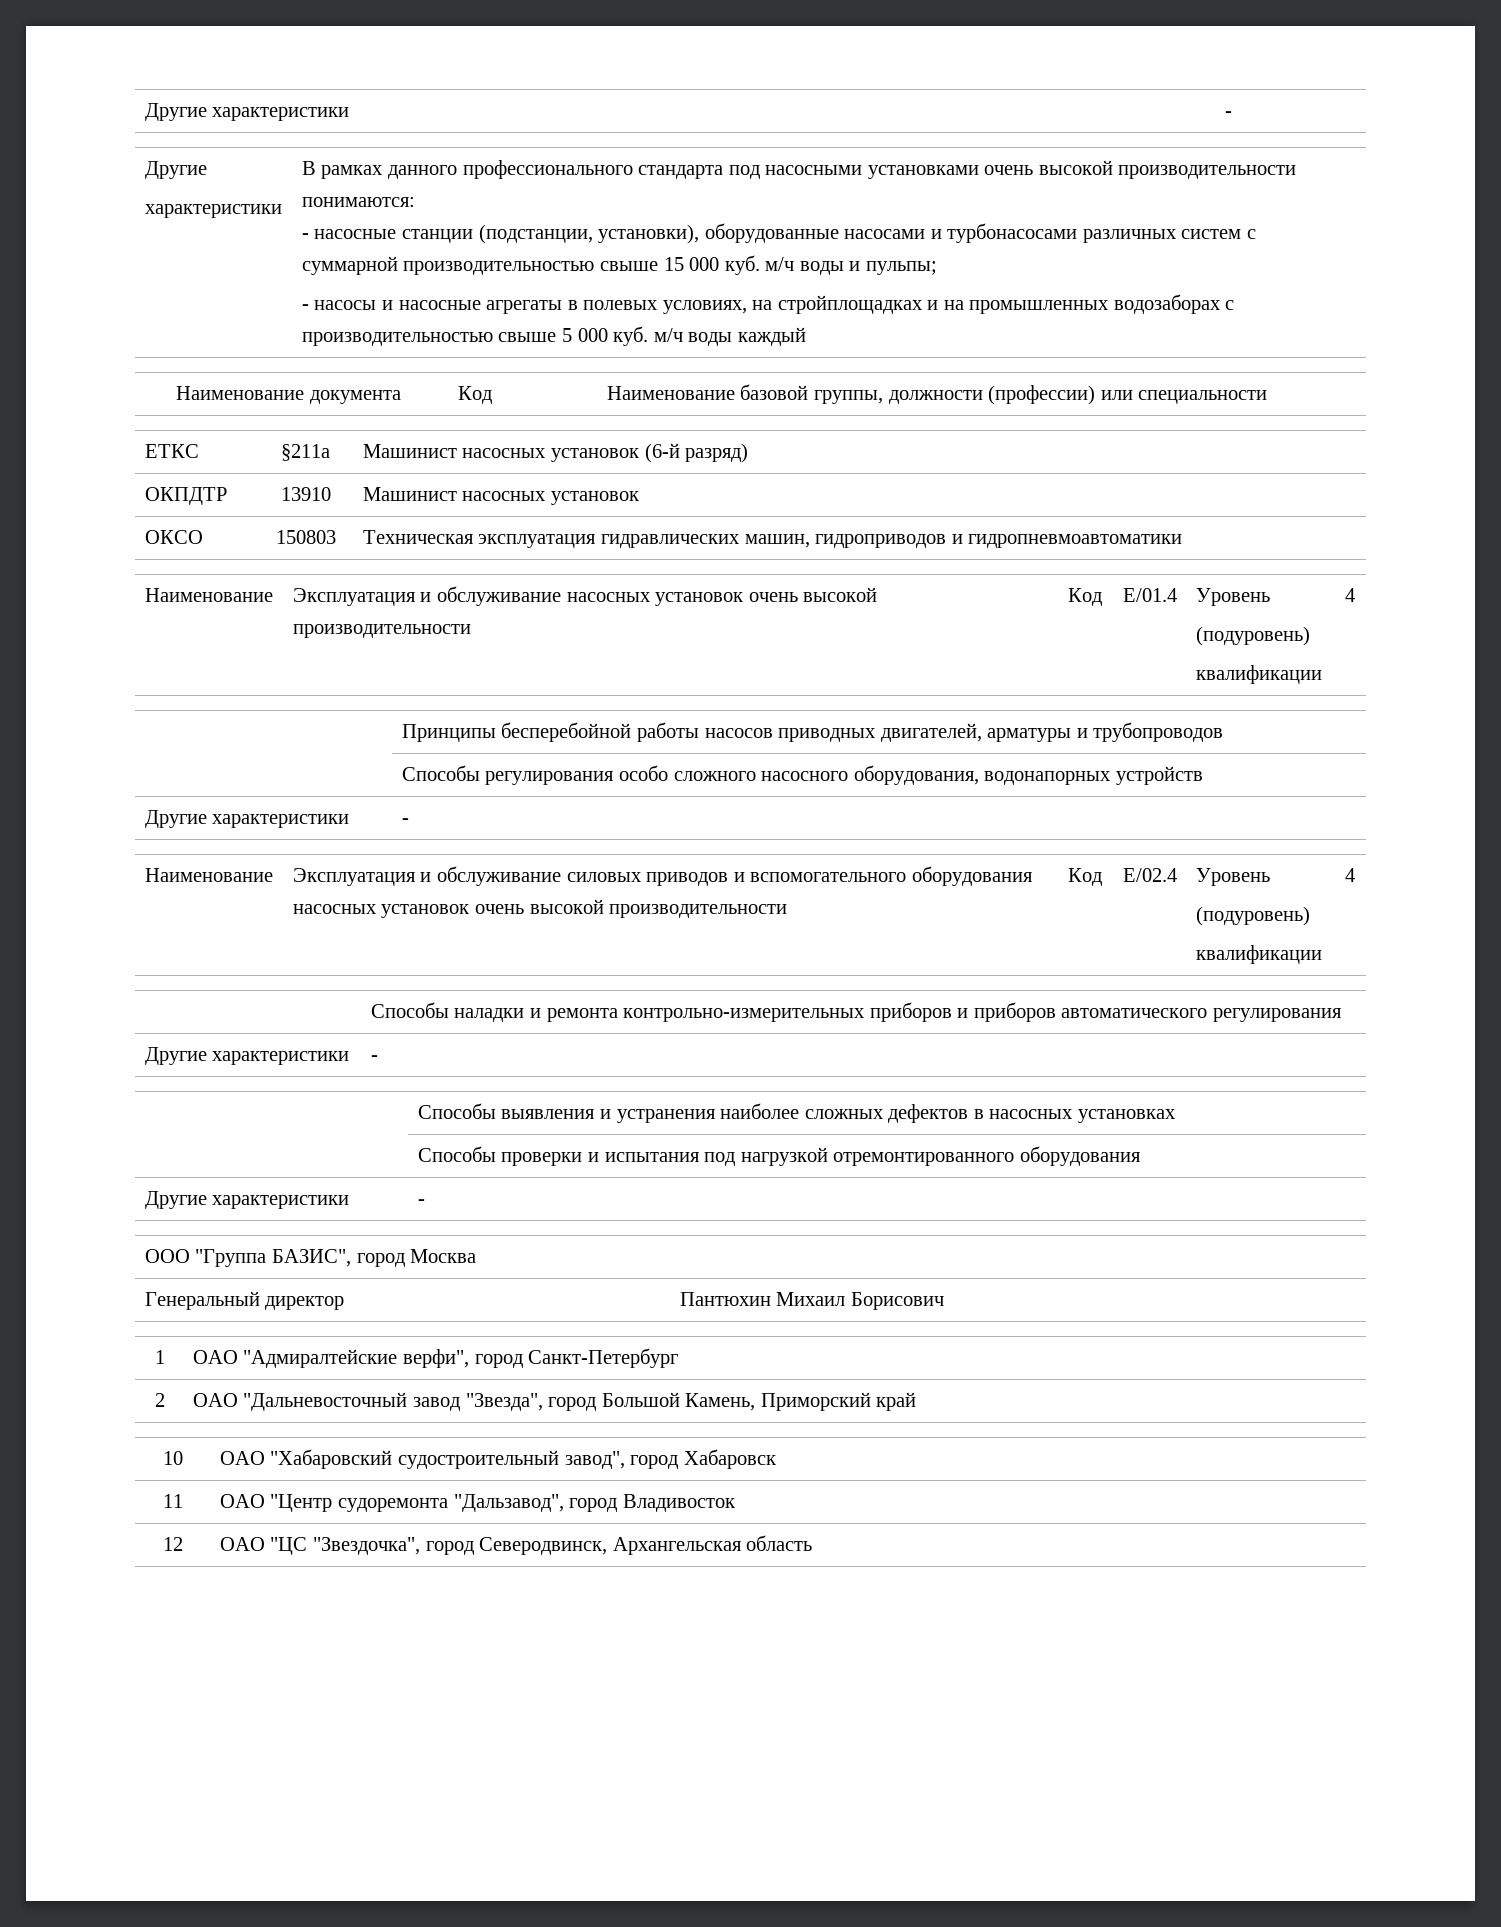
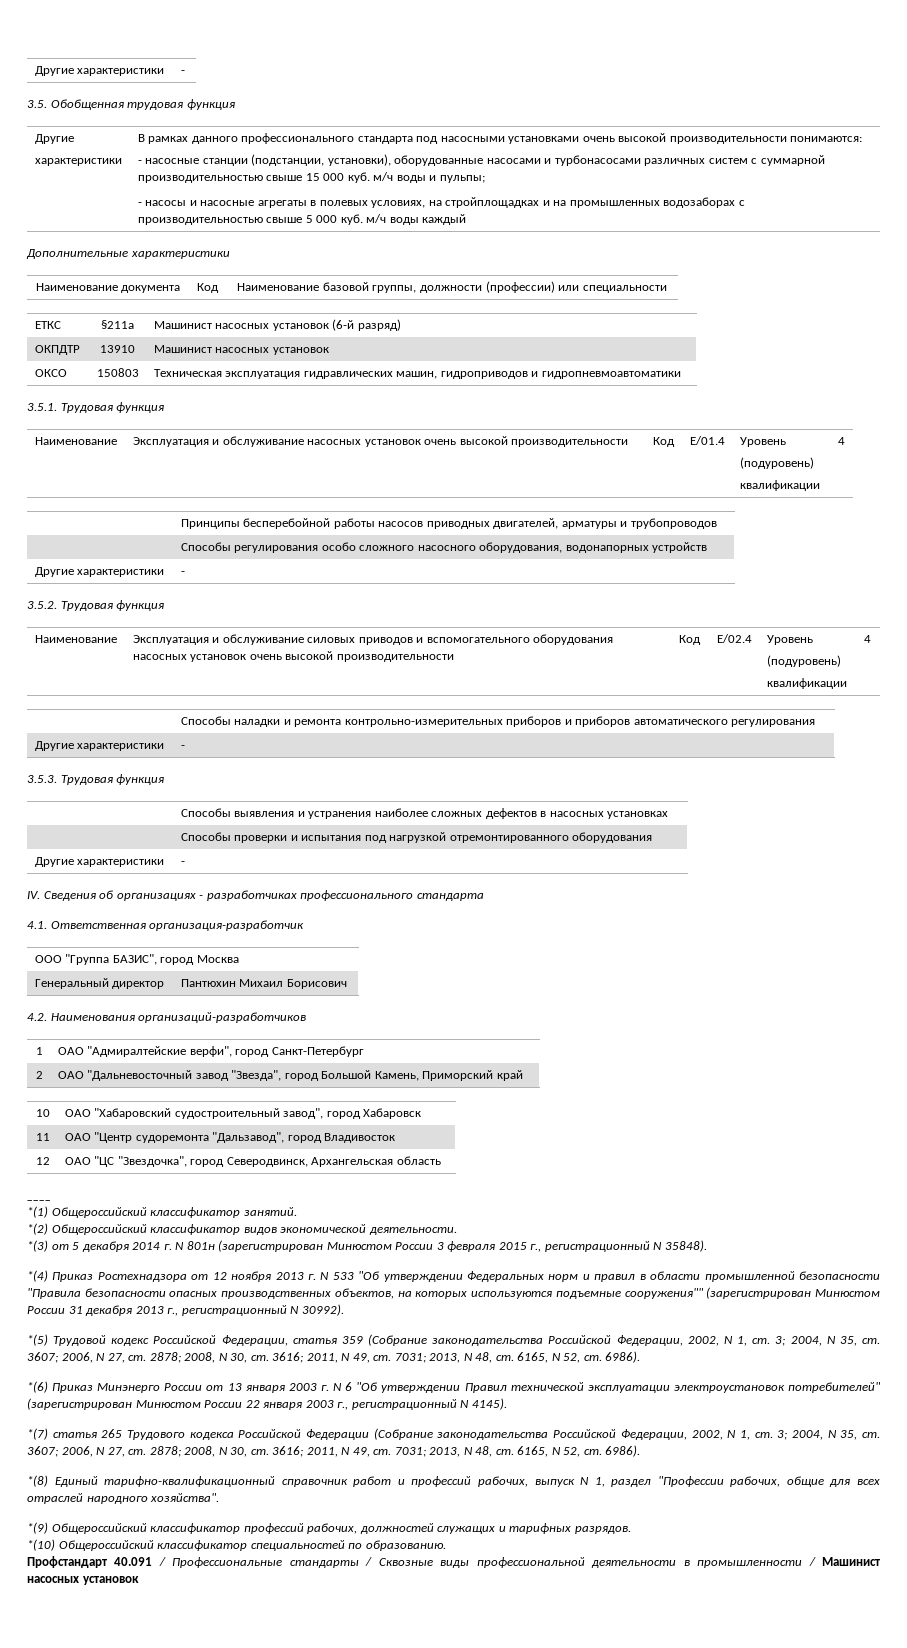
[144,103,350,121] [1224,111,1232,117] Другие характеристики | - -> [34,66,165,76] [180,70,185,74] [27,99,235,110] Другие характеристики | - // 3.5. Обобщенная трудовая функция
(806, 336) none -> [26,249,230,259] // Дополнительные характеристики
(1183, 541) none -> [27,402,165,413] // 3.5.1. Трудовая функция
(409, 821) none -> [27,600,165,611] // 3.5.2. Трудовая функция
(378, 1058) none -> [27,774,165,785] // 3.5.3. Трудовая функция
(425, 1202) none -> [27,890,484,901] [27,920,305,931] // IV. Сведения об организациях - разработчиках профессионального стандарта // 4.1. Ответственная организация-разработчик
(944, 1301) none -> [27,1012,307,1023] // 4.2. Наименования организаций-разработчиков
(813, 1543) none -> [27,1199,51,1201] [27,1206,297,1218] [27,1223,457,1235] [27,1240,707,1252] [27,1270,881,1282] [27,1287,881,1299] [27,1304,344,1316] [27,1334,880,1346] [27,1351,641,1363] [27,1381,882,1393] [27,1398,507,1410] [27,1428,881,1440] [27,1445,641,1457] [27,1475,880,1487] [27,1493,220,1504] [27,1522,631,1534] [27,1539,446,1551] [27,1556,880,1568] [27,1576,139,1585] // ____ // *(1) Общероссийский классификатор занятий. // *(2) Общероссийский классификатор видов экономической деятельности. // *(3) от 5 декабря 2014 г. N 801н (зарегистрирован Минюстом России 3 февраля 2015 г., регистрационный N 35848). // *(4) Приказ Ростехнадзора от 12 ноября 2013 г. N 533 "Об утверждении Федеральных норм и правил в области промышленной безопасности "Правила безопасности опасных производственных объектов, на которых используются подъемные сооружения"" (зарегистрирован Минюстом России 31 декабря 2013 г., регистрационный N 30992). // *(5) Трудовой кодекс Российской Федерации, статья 359 (Собрание законодательства Российской Федерации, 2002, N 1, ст. 3; 2004, N 35, ст. 3607; 2006, N 27, ст. 2878; 2008, N 30, ст. 3616; 2011, N 49, ст. 7031; 2013, N 48, ст. 6165, N 52, ст. 6986). // *(6) Приказ Минэнерго России от 13 января 2003 г. N 6 "Об утверждении Правил технической эксплуатации электроустановок потребителей" (зарегистрирован Минюстом России 22 января 2003 г., регистрационный N 4145). // *(7) статья 265 Трудового кодекса Российской Федерации (Собрание законодательства Российской Федерации, 2002, N 1, ст. 3; 2004, N 35, ст. 3607; 2006, N 27, ст. 2878; 2008, N 30, ст. 3616; 2011, N 49, ст. 7031; 2013, N 48, ст. 6165, N 52, ст. 6986). // *(8) Единый тарифно-квалификационный справочник работ и профессий рабочих, выпуск N 1, раздел "Профессии рабочих, общие для всех отраслей народного хозяйства". // *(9) Общероссийский классификатор профессий рабочих, должностей служащих и тарифных разрядов. // *(10) Общероссийский классификатор специальностей по образованию. // Профстандарт 40.091 / Профессиональные стандарты / Сквозные виды профессиональной деятельности в промышленности / Машинист насосных установок

